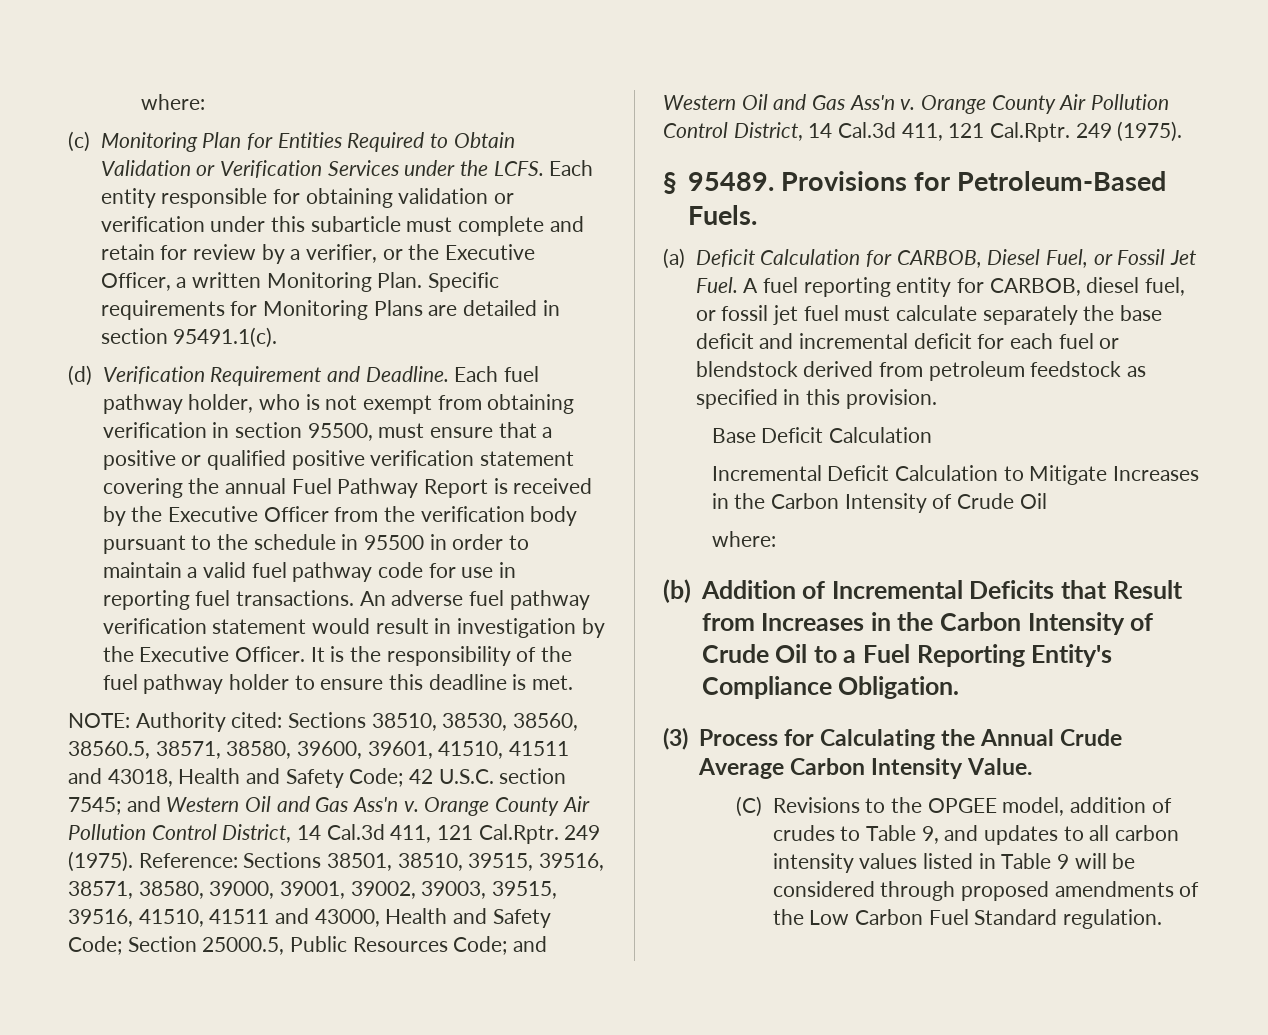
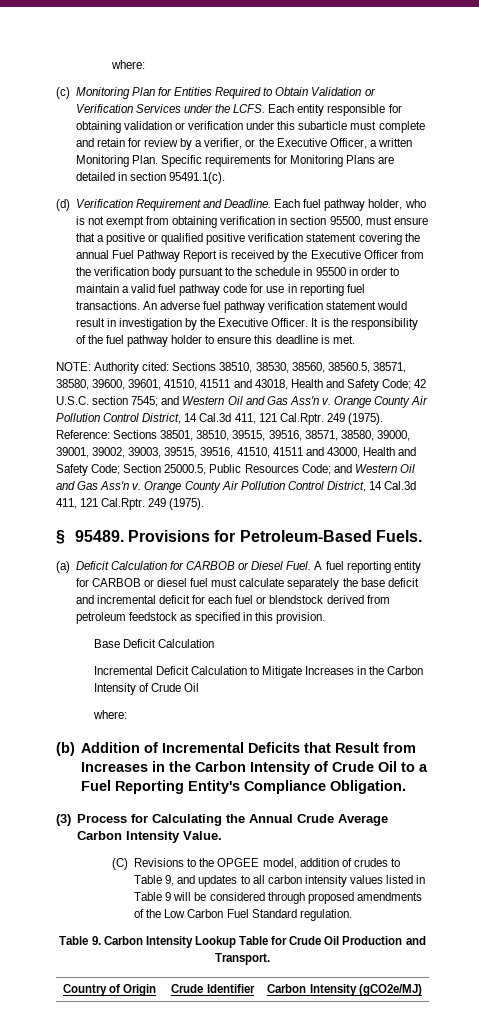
[896,249,1197,268] CARBOB, Diesel Fuel, or Fossil Jet -> [186,561,284,570] CARBOB or Diesel
[989,277,1185,296] [695,305,798,325] CARBOB, diesel fuel, or fossil jet -> [91,578,188,587] CARBOB or diesel
(1162, 919) none -> [59,936,426,948] [215,953,270,965] [63,984,157,996] [171,984,255,993] [267,984,422,996] // Table 9. Carbon Intensity Lookup Table for Crude Oil Production and Transport. // Country of Origin | Crude Identifier | Carbon Intensity (gCO2e/MJ)

